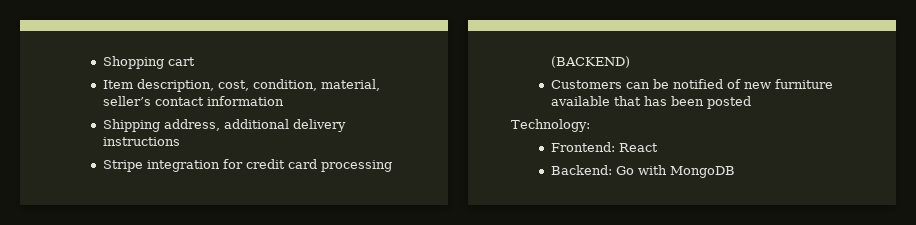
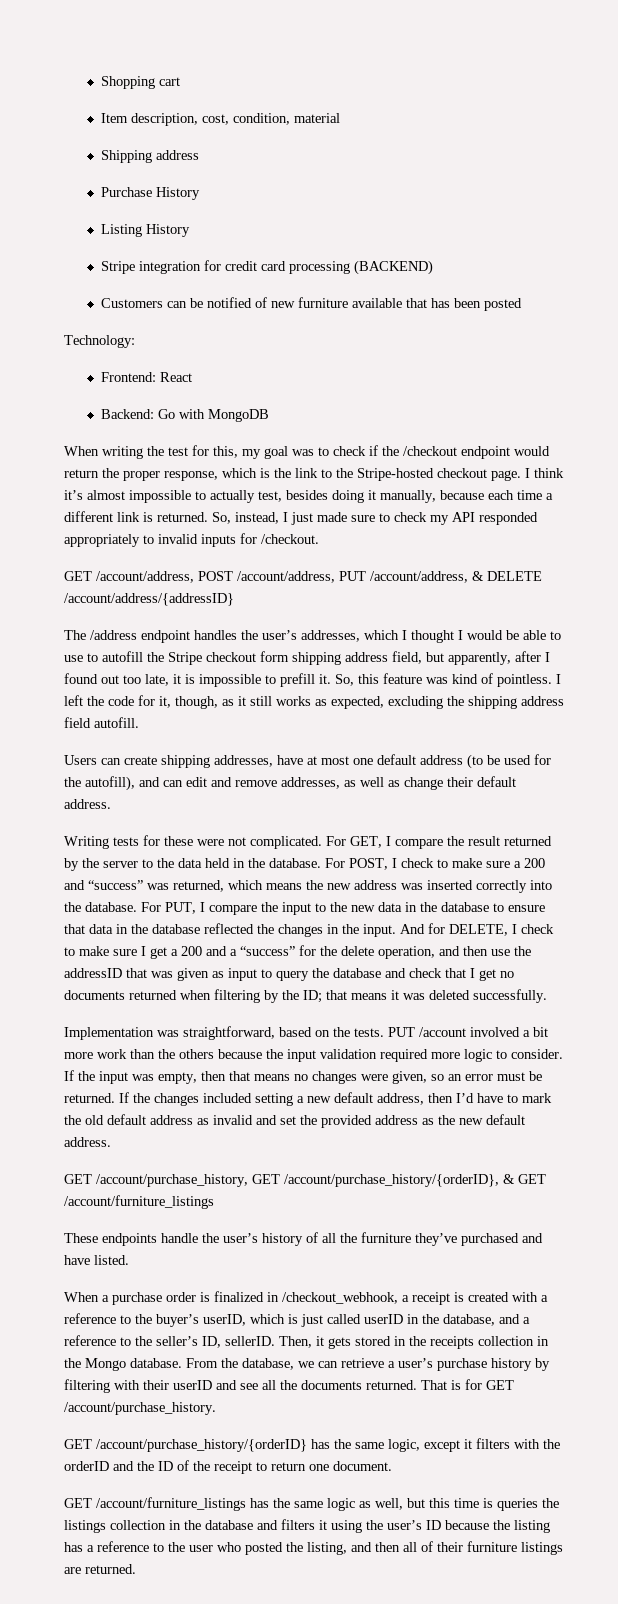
[321,79,381,91] [103,96,285,106] [103,119,347,132] [103,137,181,146] material, seller’s contact information // Shipping address, additional delivery instructions -> [294,113,341,123] [101,150,200,163] [101,187,201,200] [101,224,191,237] material // Shipping address // Purchase History // Listing History
(736, 172) none -> [64,445,550,459] [64,468,564,481] [64,490,553,503] [64,511,538,525] [64,533,319,547] [64,571,542,583] [64,593,234,606] [64,630,561,643] [64,651,550,665] [64,673,561,687] [64,695,564,709] [64,717,139,728] [64,754,551,769] [64,776,516,791] [64,799,111,809] [64,835,552,849] [64,858,545,871] [64,880,552,893] [64,902,545,915] [64,923,554,937] [64,945,531,959] [64,968,514,981] [64,989,547,1003] [64,1026,548,1040] [64,1049,563,1062] [64,1070,542,1084] [64,1092,552,1106] [64,1114,525,1128] [64,1137,111,1147] [64,1174,546,1187] [64,1195,214,1209] [64,1232,543,1246] [64,1255,129,1265] [64,1291,548,1305] [64,1313,530,1327] [64,1335,549,1349] [64,1358,550,1371] [64,1379,514,1393] [64,1402,216,1415] [64,1438,560,1452] [64,1460,392,1474] [64,1497,559,1511] [64,1519,550,1533] [64,1541,563,1555] [64,1564,136,1574] // When writing the test for this, my goal was to check if the /checkout endpoint would return the proper response, which is the link to the Stripe-hosted checkout page. I think it’s almost impossible to actually test, besides doing it manually, because each time a different link is returned. So, instead, I just made sure to check my API responded appropriately to invalid inputs for /checkout. // GET /account/address, POST /account/address, PUT /account/address, & DELETE /account/address/{addressID} // The /address endpoint handles the user’s addresses, which I thought I would be able to use to autofill the Stripe checkout form shipping address field, but apparently, after I found out too late, it is impossible to prefill it. So, this feature was kind of pointless. I left the code for it, though, as it still works as expected, excluding the shipping address field autofill. // Users can create shipping addresses, have at most one default address (to be used for the autofill), and can edit and remove addresses, as well as change their default address. // Writing tests for these were not complicated. For GET, I compare the result returned by the server to the data held in the database. For POST, I check to make sure a 200 and “success” was returned, which means the new address was inserted correctly into the database. For PUT, I compare the input to the new data in the database to ensure that data in the database reflected the changes in the input. And for DELETE, I check to make sure I get a 200 and a “success” for the delete operation, and then use the addressID that was given as input to query the database and check that I get no documents returned when filtering by the ID; that means it was deleted successfully. // Implementation was straightforward, based on the tests. PUT /account involved a bit more work than the others because the input validation required more logic to consider. If the input was empty, then that means no changes were given, so an error must be returned. If the changes included setting a new default address, then I’d have to mark the old default address as invalid and set the provided address as the new default address. // GET /account/purchase_history, GET /account/purchase_history/{orderID}, & GET /account/furniture_listings // These endpoints handle the user’s history of all the furniture they’ve purchased and have listed. // When a purchase order is finalized in /checkout_webhook, a receipt is created with a reference to the buyer’s userID, which is just called userID in the database, and a reference to the seller’s ID, sellerID. Then, it gets stored in the receipts collection in the Mongo database. From the database, we can retrieve a user’s purchase history by filtering with their userID and see all the documents returned. That is for GET /account/purchase_history. // GET /account/purchase_history/{orderID} has the same logic, except it filters with the orderID and the ID of the receipt to return one document. // GET /account/furniture_listings has the same logic as well, but this time is queries the listings collection in the database and filters it using the user’s ID because the listing has a reference to the user who posted the listing, and then all of their furniture listings are returned.

